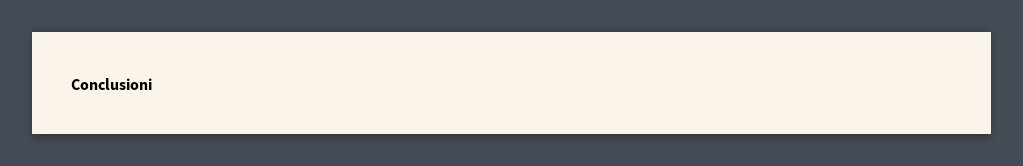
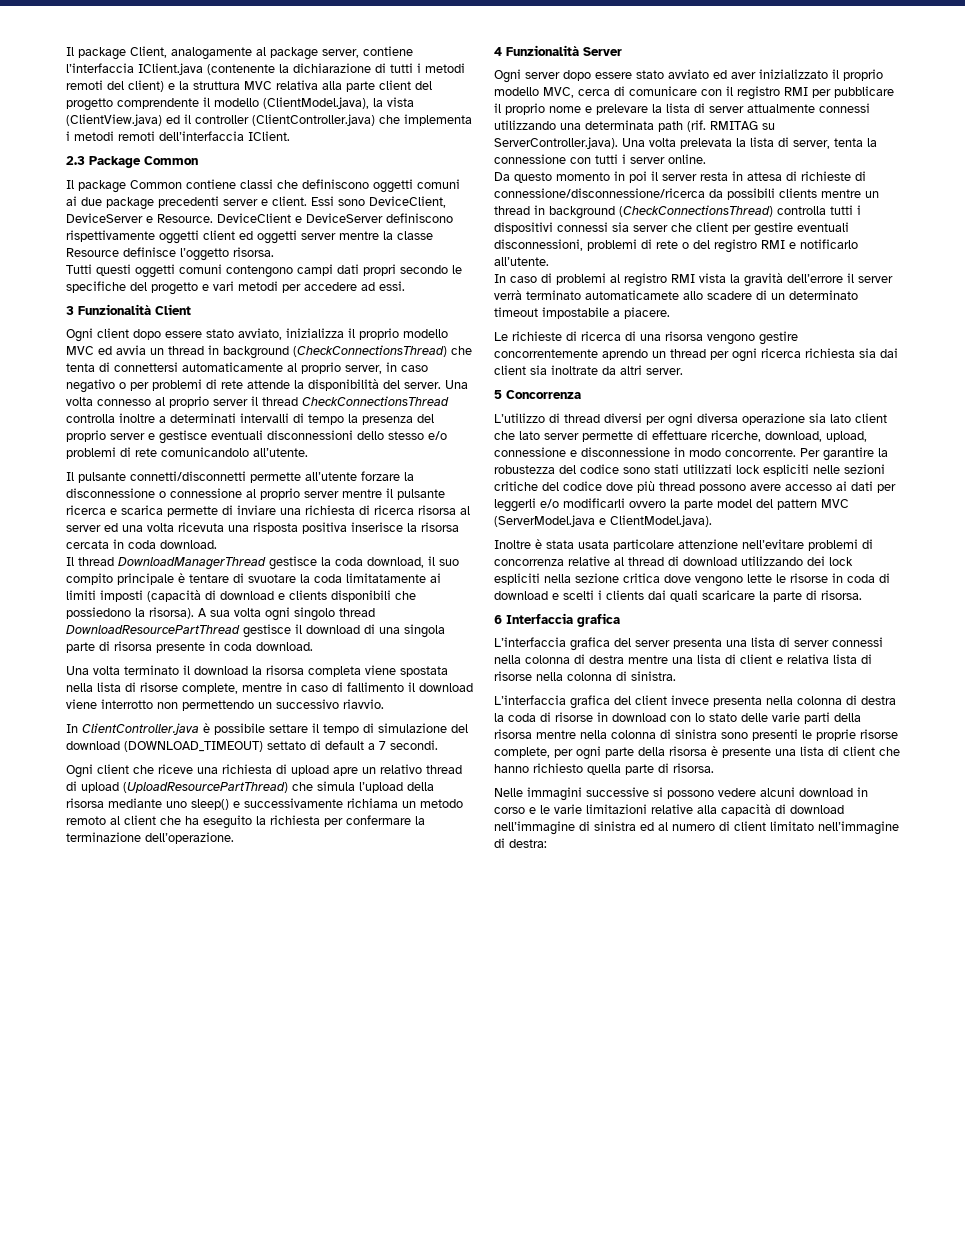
[71,78,152,90] Conclusioni -> [66,46,413,60] [66,63,465,75] [66,80,432,92] [66,97,414,111] [66,114,472,126] [66,131,290,141] [66,156,198,168] [66,179,460,193] [66,196,446,210] [66,213,453,223] [66,230,433,244] [66,247,274,261] [66,264,462,278] [66,281,405,295] [66,304,191,315] [66,328,448,342] [66,345,472,359] [66,362,428,374] [66,379,468,393] [66,396,449,408] [66,413,434,425] [66,430,447,444] [66,447,308,459] [66,471,414,483] [66,488,445,500] [66,505,470,517] [66,522,459,534] [66,539,217,549] [66,556,459,570] [66,573,441,585] [66,590,416,602] [66,607,375,621] [66,624,445,638] [66,641,313,653] [66,665,448,677] [66,682,473,694] [66,699,384,711] [66,723,468,735] [66,740,438,752] [66,764,462,778] [66,781,434,793] [66,798,463,810] [66,815,425,829] [66,832,234,844] [494,45,622,56] [494,69,883,83] [494,86,894,100] [494,103,870,115] [494,120,775,132] [494,137,877,149] [494,154,706,164] [494,171,866,183] [494,188,879,200] [494,205,861,219] [494,222,849,236] [494,239,858,253] [494,257,549,266] [494,273,893,287] [494,290,858,300] [494,307,670,319] [494,331,798,345] [494,348,898,362] [494,365,683,375] [494,390,581,399] [494,413,887,427] [494,430,867,442] [494,447,888,461] [494,464,885,476] [494,481,896,493] [494,498,849,512] [494,515,712,527] [494,539,873,551] [494,556,853,566] [494,573,890,587] [494,590,862,602] [494,613,620,627] [494,637,883,651] [494,654,872,664] [494,671,676,681] [494,695,896,709] [494,712,861,724] [494,729,898,741] [494,746,900,760] [494,763,714,775] [494,787,868,801] [494,804,844,816] [494,821,899,835] [494,838,547,848] Il package Client, analogamente al package server, contiene l’interfaccia IClient.java (contenente la dichiarazione di tutti i metodi remoti del client) e la struttura MVC relativa alla parte client del progetto comprendente il modello (ClientModel.java), la vista (ClientView.java) ed il controller (ClientController.java) che implementa i metodi remoti dell’interfaccia IClient. // 2.3 Package Common // Il package Common contiene classi che definiscono oggetti comuni ai due package precedenti server e client. Essi sono DeviceClient, DeviceServer e Resource. DeviceClient e DeviceServer definiscono rispettivamente oggetti client ed oggetti server mentre la classe Resource definisce l’oggetto risorsa. // Tutti questi oggetti comuni contengono campi dati propri secondo le specifiche del progetto e vari metodi per accedere ad essi. // 3 Funzionalità Client // Ogni client dopo essere stato avviato, inizializza il proprio modello MVC ed avvia un thread in background (CheckConnectionsThread) che tenta di connettersi automaticamente al proprio server, in caso negativo o per problemi di rete attende la disponibilità del server. Una volta connesso al proprio server il thread CheckConnectionsThread controlla inoltre a determinati intervalli di tempo la presenza del proprio server e gestisce eventuali disconnessioni dello stesso e/o problemi di rete comunicandolo all’utente. // Il pulsante connetti/disconnetti permette all’utente forzare la disconnessione o connessione al proprio server mentre il pulsante ricerca e scarica permette di inviare una richiesta di ricerca risorsa al server ed una volta ricevuta una risposta positiva inserisce la risorsa cercata in coda download. // Il thread DownloadManagerThread gestisce la coda download, il suo compito principale è tentare di svuotare la coda limitatamente ai limiti imposti (capacità di download e clients disponibili che possiedono la risorsa). A sua volta ogni singolo thread DownloadResourcePartThread gestisce il download di una singola parte di risorsa presente in coda download. // Una volta terminato il download la risorsa completa viene spostata nella lista di risorse complete, mentre in caso di fallimento il download viene interrotto non permettendo un successivo riavvio. // In ClientController.java è possibile settare il tempo di simulazione del download (DOWNLOAD_TIMEOUT) settato di default a 7 secondi. // Ogni client che riceve una richiesta di upload apre un relativo thread di upload (UploadResourcePartThread) che simula l’upload della risorsa mediante uno sleep() e successivamente richiama un metodo remoto al client che ha eseguito la richiesta per confermare la terminazione dell’operazione. // 4 Funzionalità Server // Ogni server dopo essere stato avviato ed aver inizializzato il proprio modello MVC, cerca di comunicare con il registro RMI per pubblicare il proprio nome e prelevare la lista di server attualmente connessi utilizzando una determinata path (rif. RMITAG su ServerController.java). Una volta prelevata la lista di server, tenta la connessione con tutti i server online. // Da questo momento in poi il server resta in attesa di richieste di connessione/disconnessione/ricerca da possibili clients mentre un thread in background (CheckConnectionsThread) controlla tutti i dispositivi connessi sia server che client per gestire eventuali disconnessioni, problemi di rete o del registro RMI e notificarlo all’utente. // In caso di problemi al registro RMI vista la gravità dell’errore il server verrà terminato automaticamete allo scadere di un determinato timeout impostabile a piacere. // Le richieste di ricerca di una risorsa vengono gestire concorrentemente aprendo un thread per ogni ricerca richiesta sia dai client sia inoltrate da altri server. // 5 Concorrenza // L’utilizzo di thread diversi per ogni diversa operazione sia lato client che lato server permette di effettuare ricerche, download, upload, connessione e disconnessione in modo concorrente. Per garantire la robustezza del codice sono stati utilizzati lock espliciti nelle sezioni critiche del codice dove più thread possono avere accesso ai dati per leggerli e/o modificarli ovvero la parte model del pattern MVC (ServerModel.java e ClientModel.java). // Inoltre è stata usata particolare attenzione nell’evitare problemi di concorrenza relative al thread di download utilizzando dei lock espliciti nella sezione critica dove vengono lette le risorse in coda di download e scelti i clients dai quali scaricare la parte di risorsa. // 6 Interfaccia grafica // L’interfaccia grafica del server presenta una lista di server connessi nella colonna di destra mentre una lista di client e relativa lista di risorse nella colonna di sinistra. // L’interfaccia grafica del client invece presenta nella colonna di destra la coda di risorse in download con lo stato delle varie parti della risorsa mentre nella colonna di sinistra sono presenti le proprie risorse complete, per ogni parte della risorsa è presente una lista di client che hanno richiesto quella parte di risorsa. // Nelle immagini successive si possono vedere alcuni download in corso e le varie limitazioni relative alla capacità di download nell’immagine di sinistra ed al numero di client limitato nell’immagine di destra:

